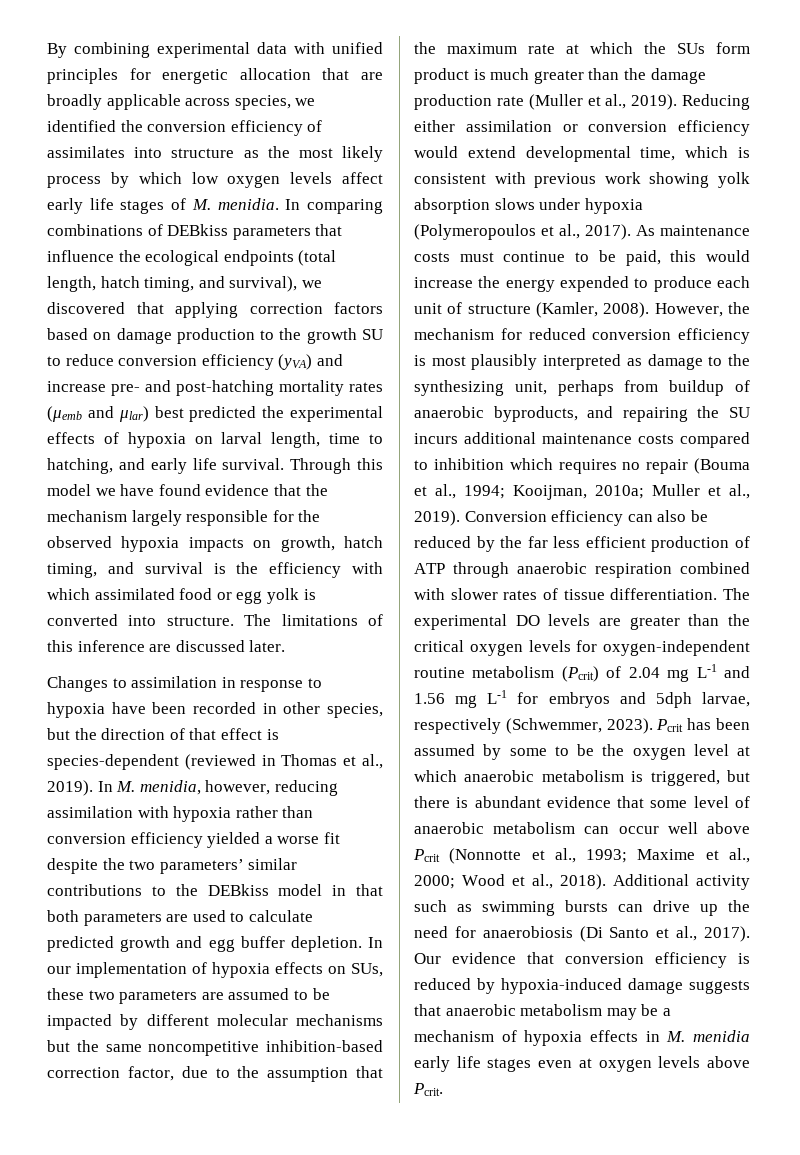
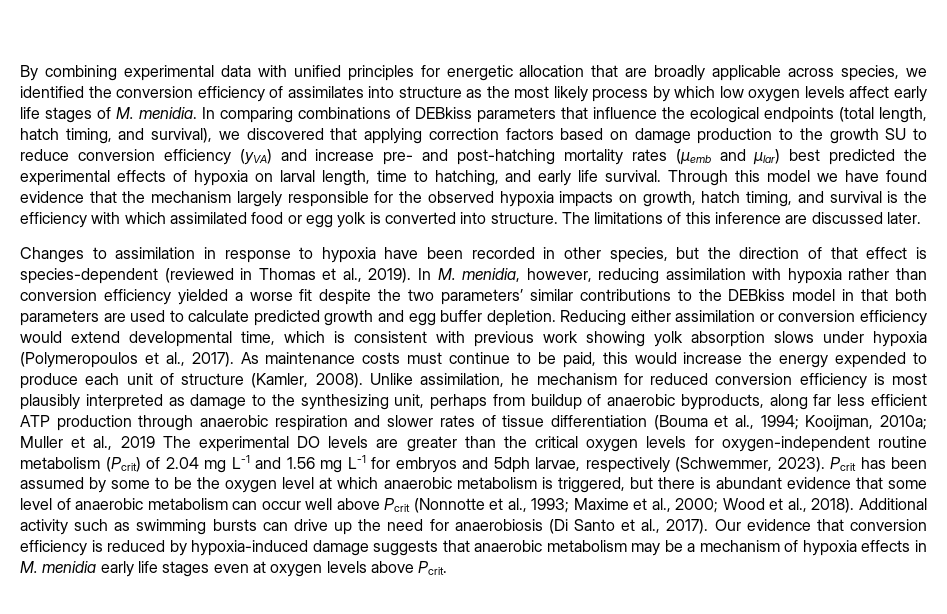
[367,937,383,948] [47,962,383,978] [47,988,330,1004] [47,1014,383,1030] [47,1040,383,1056] [47,1066,383,1082] [414,42,750,54] [414,68,706,84] [414,94,678,110] In our implementation of hypoxia effects on SUs, these two parameters are assumed to be impacted by different molecular mechanisms but the same noncompetitive inhibition-based correction factor, due to the assumption that the maximum rate at which the SUs form product is much greater than the damage production rate (Muller et al., 2019). -> (556, 318) none
[654,302,750,317] However, the -> [369,373,530,387] Unlike assimilation, he
[587,406,750,422] [414,432,750,448] [414,458,689,474] and repairing the SU incurs additional maintenance costs compared to inhibition which requires no repair -> [769,394,927,410] [20,415,647,431] along far less efficient ATP production through anaerobic respiration and slower rates of tissue differentiation
[414,510,708,526] [414,536,750,552] [414,562,750,578] [414,588,718,600] 2019). Conversion efficiency can also be reduced by the far less efficient production of ATP through anaerobic respiration combined with slower rates of tissue differentiation. -> [120,436,155,448] 2019

